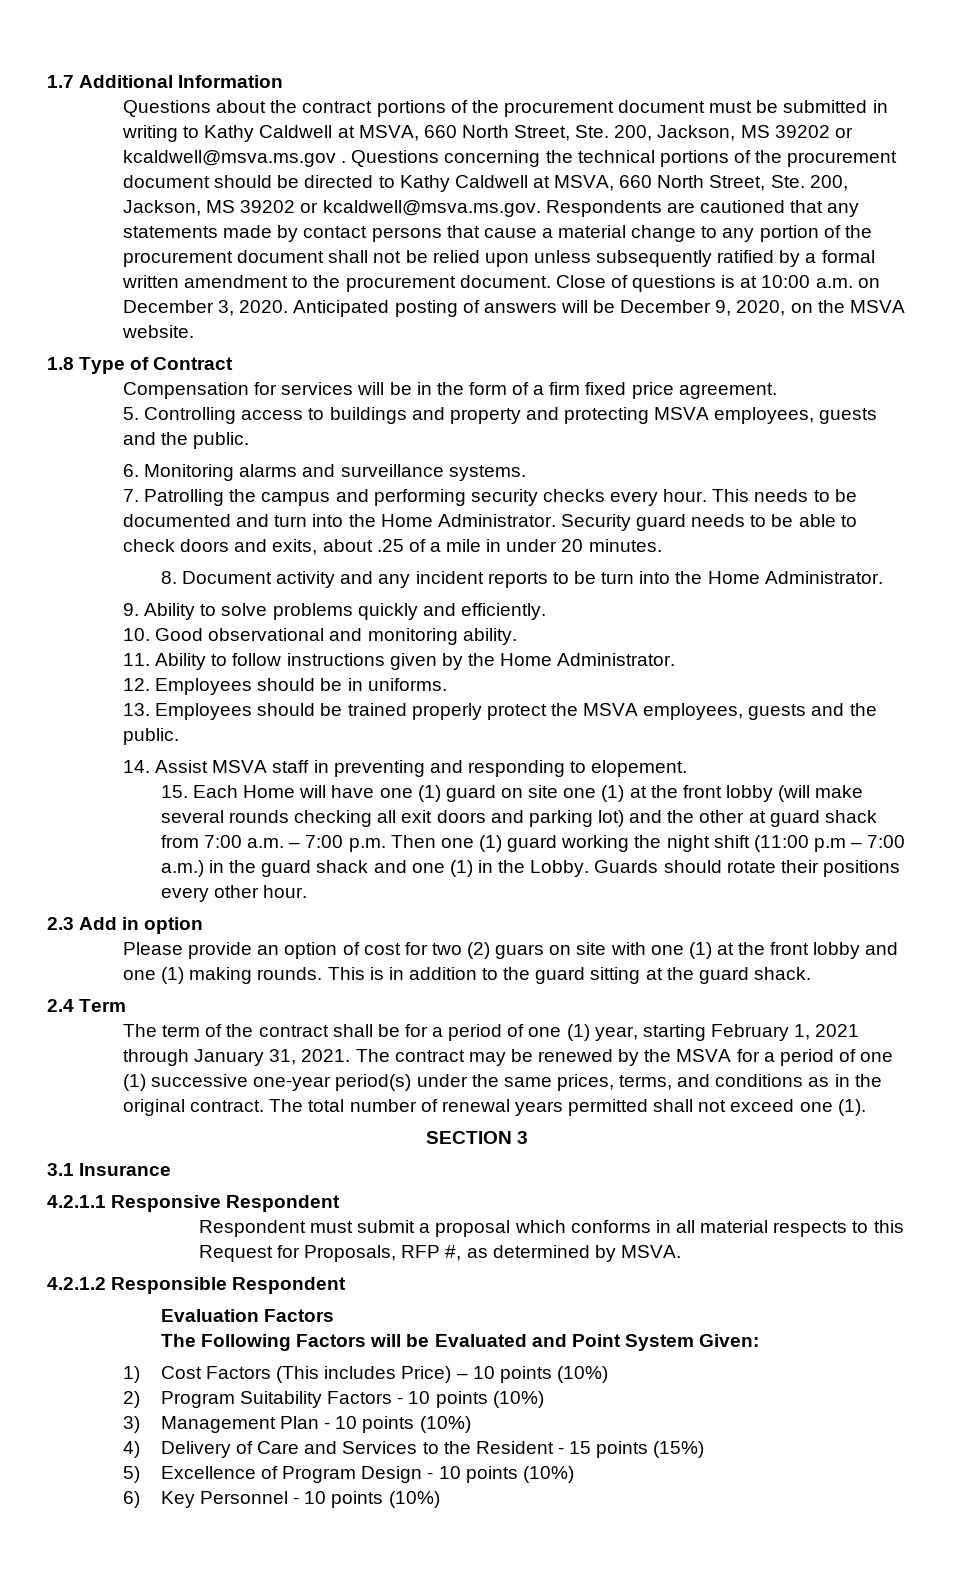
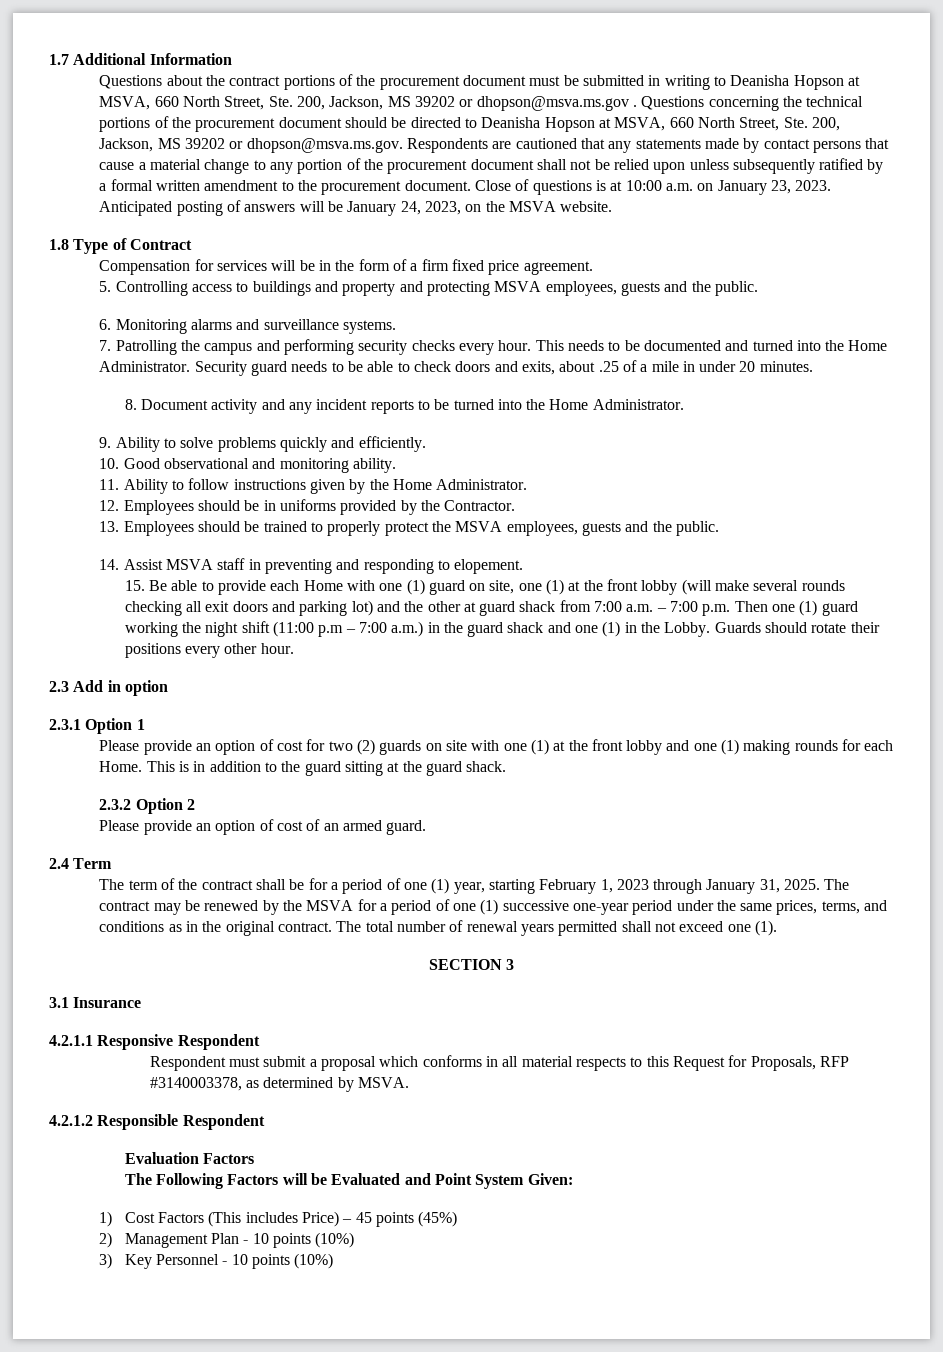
[204,125,333,142] Kathy Caldwell -> [730,75,844,90] Deanisha Hopson
[122,150,336,167] kcaldwell@msva.ms.gov -> [476,96,629,111] dhopson@msva.ms.gov
[399,175,528,192] Kathy Caldwell -> [481,117,595,132] Deanisha Hopson
[322,200,541,217] kcaldwell@msva.ms.gov. -> [246,138,403,153] dhopson@msva.ms.gov.
[122,300,289,316] December 3, 2020. -> [717,180,832,195] January 23, 2023.
[620,300,786,316] December 9, 2020, -> [347,201,461,216] January 24, 2023,
[274,515,308,527] turn -> [752,340,793,351] turned
[601,572,635,584] turn -> [453,399,494,410] turned
[367,678,447,691] uniforms. -> [280,499,516,515] uniforms provided by the Contractor.
(407, 709) none -> [311,522,324,532] to
[193,785,375,798] Each Home will have -> [148,580,375,595] Be able to provide each Home with
[528,785,559,798] site -> [489,580,515,594] site,
(204, 925) none -> [49,718,145,734] // 2.3.1 Option 1
[495,944,545,959] guars -> [379,740,422,755] guards
[257,967,323,980] rounds. -> [794,739,894,751] [99,761,143,772] rounds for each Home.
(811, 973) none -> [99,798,196,814] [99,819,427,835] // 2.3.2 Option 2 // Please provide an option of cost of an armed guard.
[815,1024,860,1037] 2021 -> [616,879,649,890] 2023
[301,1049,351,1062] 2021. -> [784,879,821,890] 2025.
[335,1074,412,1091] period(s) -> [632,900,673,915] period
[445,1245,462,1261] #, -> [149,1077,242,1091] #3140003378,
[472,1366,609,1383] [122,1391,544,1408] [122,1416,140,1433] 10 points (10%) // 2) Program Suitability Factors - 10 points (10%) // 3) -> [355,1211,458,1227] [99,1232,113,1248] 45 points (45%) // 2)
[122,1441,705,1458] [122,1466,574,1483] [122,1491,140,1508] 4) Delivery of Care and Services to the Resident - 15 points (15%) // 5) Excellence of Program Design - 10 points (10%) // 6) -> [99,1253,113,1269] 3)

